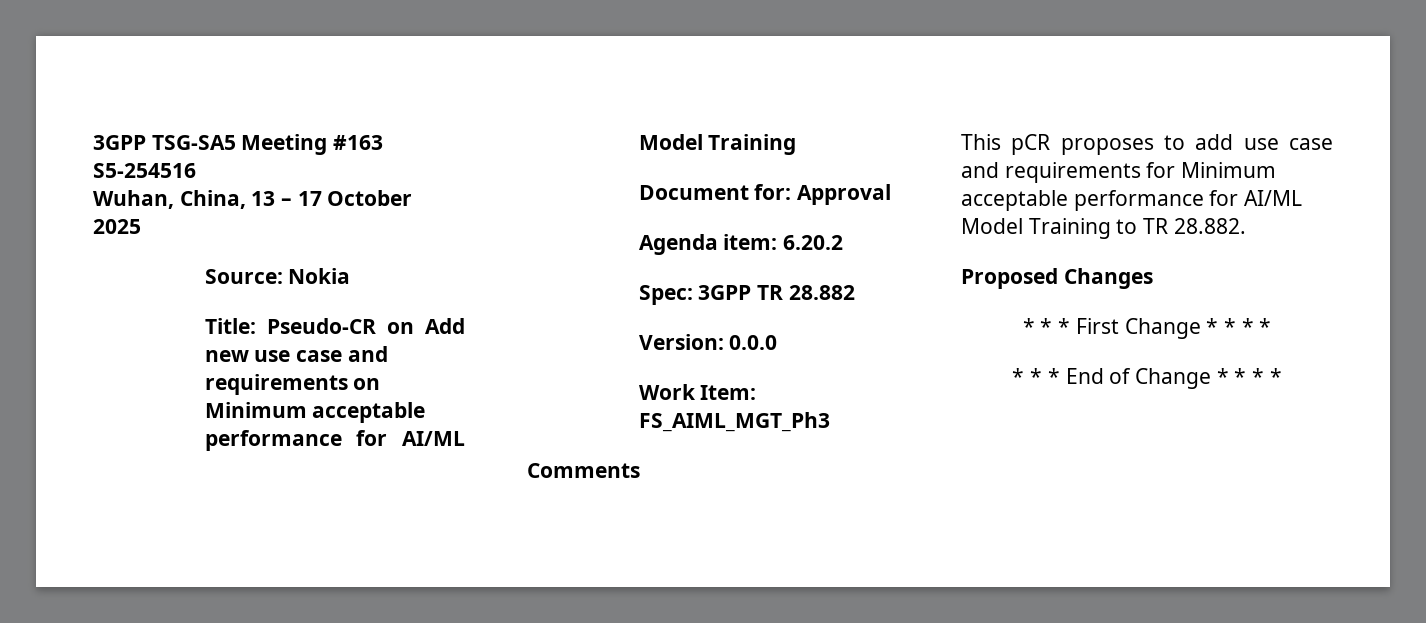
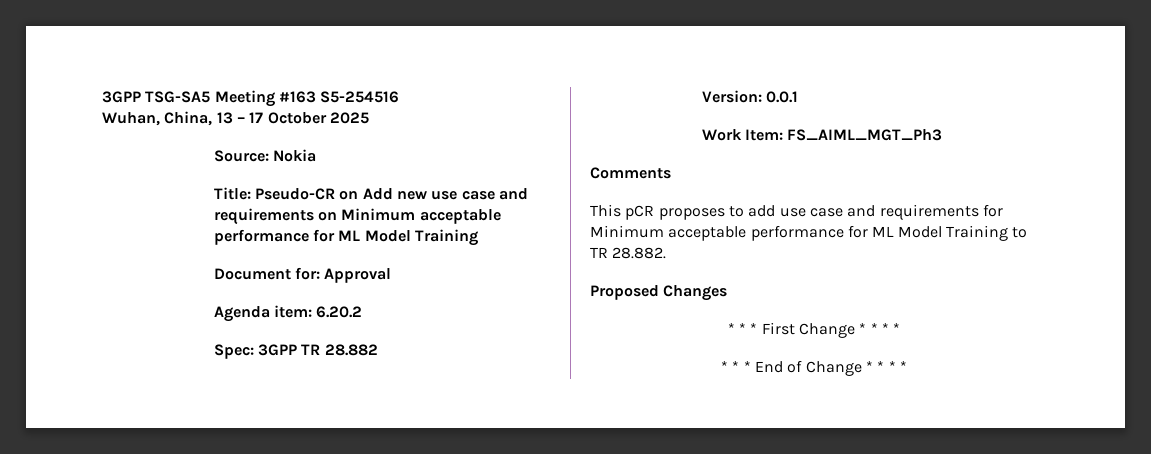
[401,431,465,446] AI/ML -> [338,230,361,241] ML
[729,335,778,350] 0.0.0 -> [766,91,799,103] 0.0.1
[1244,190,1303,206] AI/ML -> [872,226,895,237] ML

